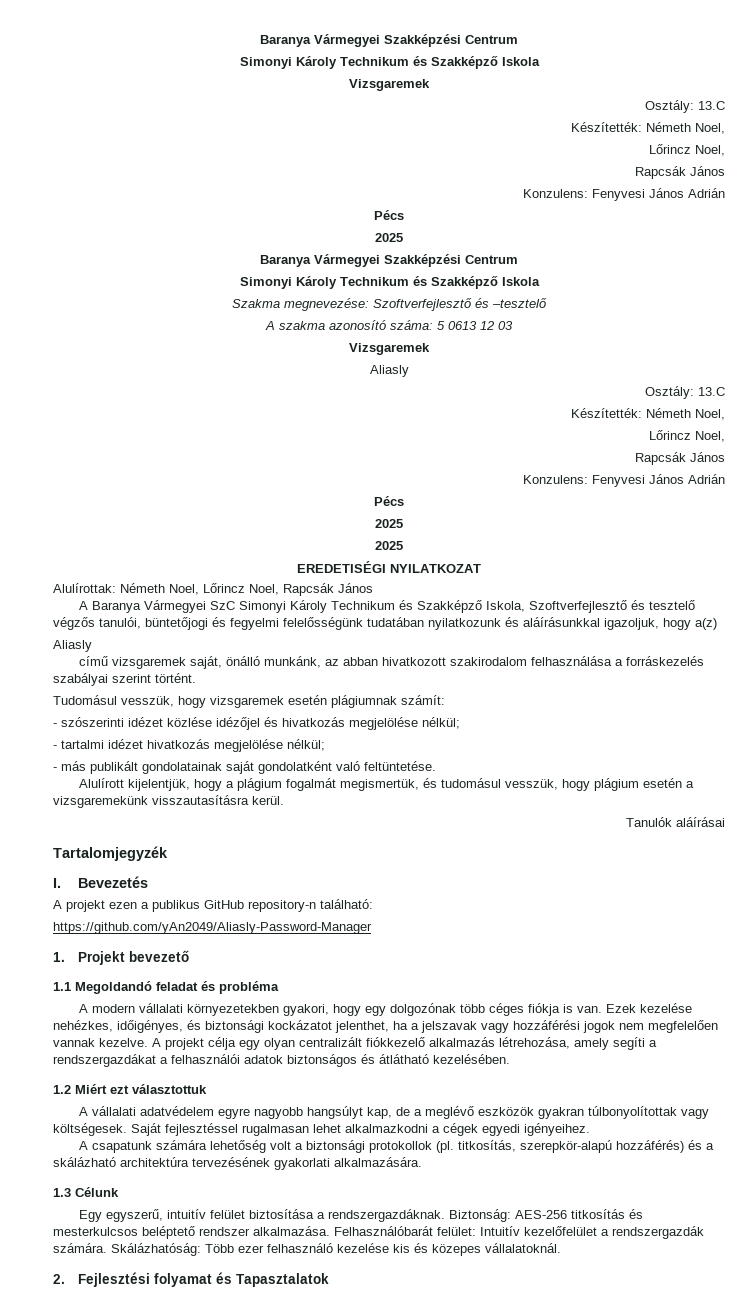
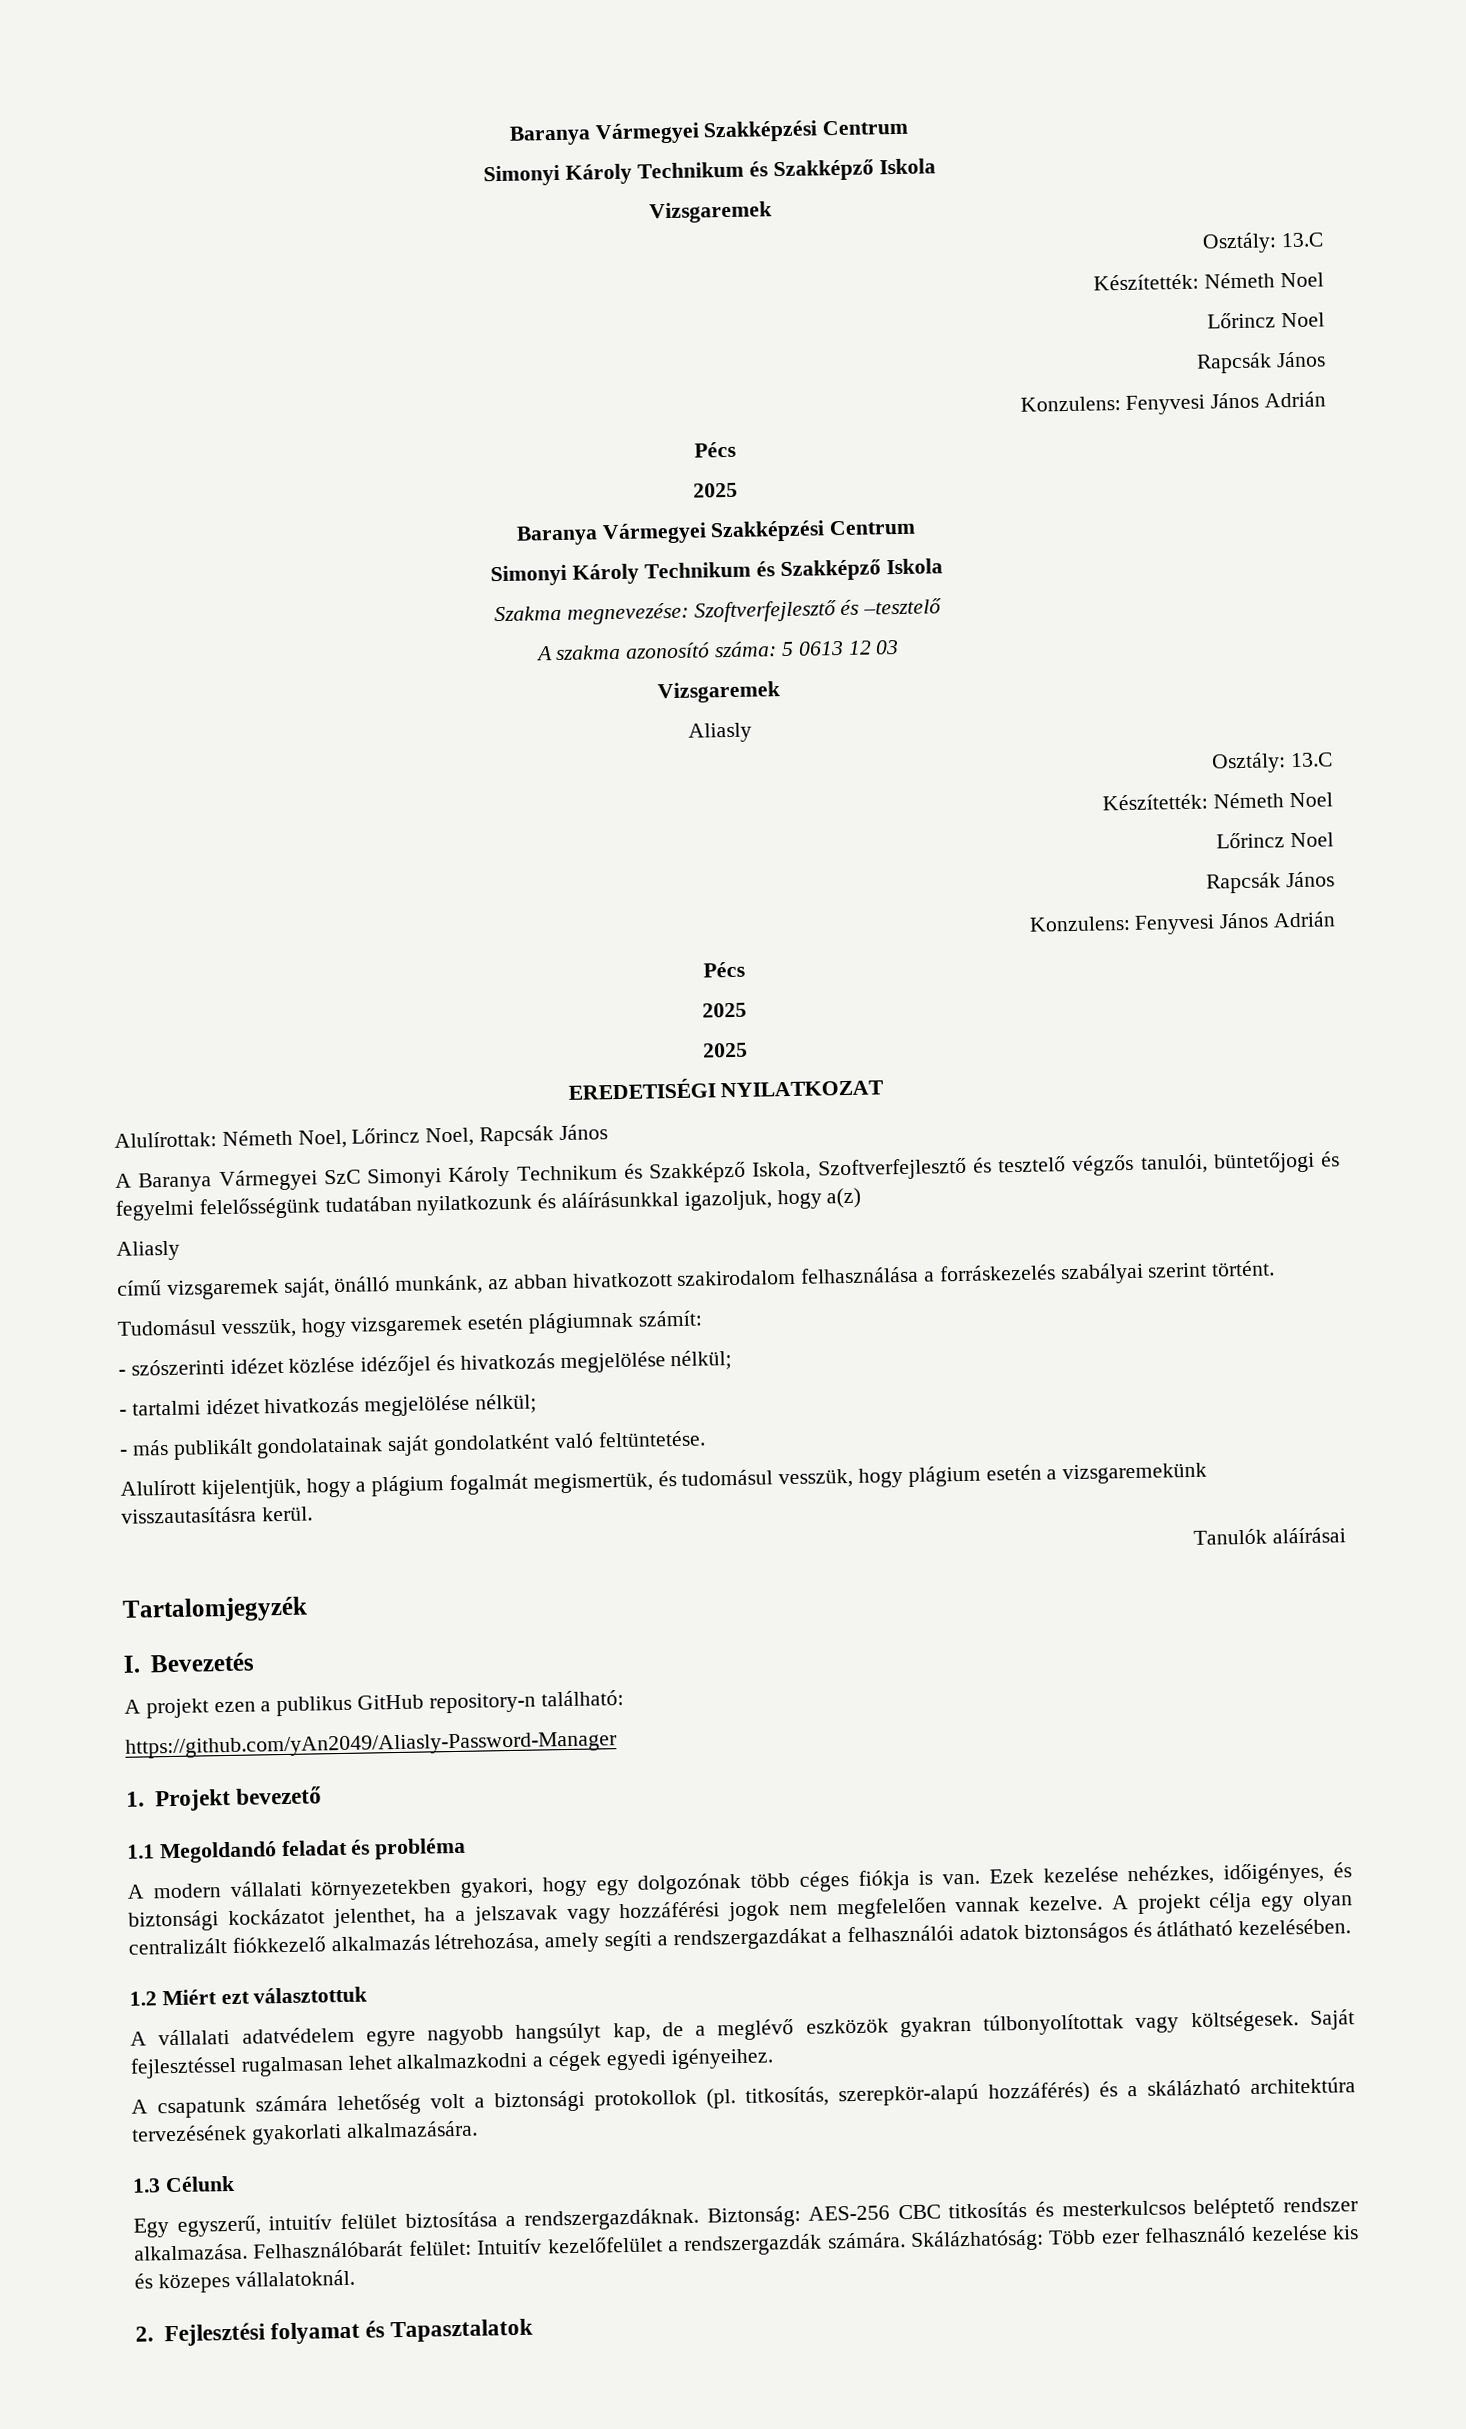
[695,123,725,134] [649,144,725,156] Noel, // Lőrincz Noel, -> [1280,272,1324,288] [1207,312,1325,329] Noel // Lőrincz Noel
[695,409,725,420] [649,430,725,442] Noel, // Lőrincz Noel, -> [1289,792,1333,808] [1216,832,1334,849] Noel // Lőrincz Noel
(568, 1214) none -> [897,2204,941,2220] CBC

